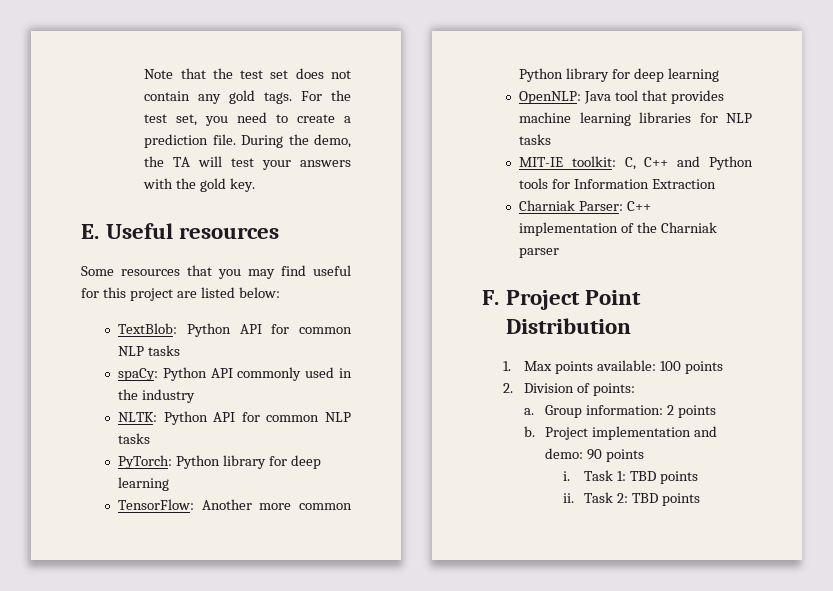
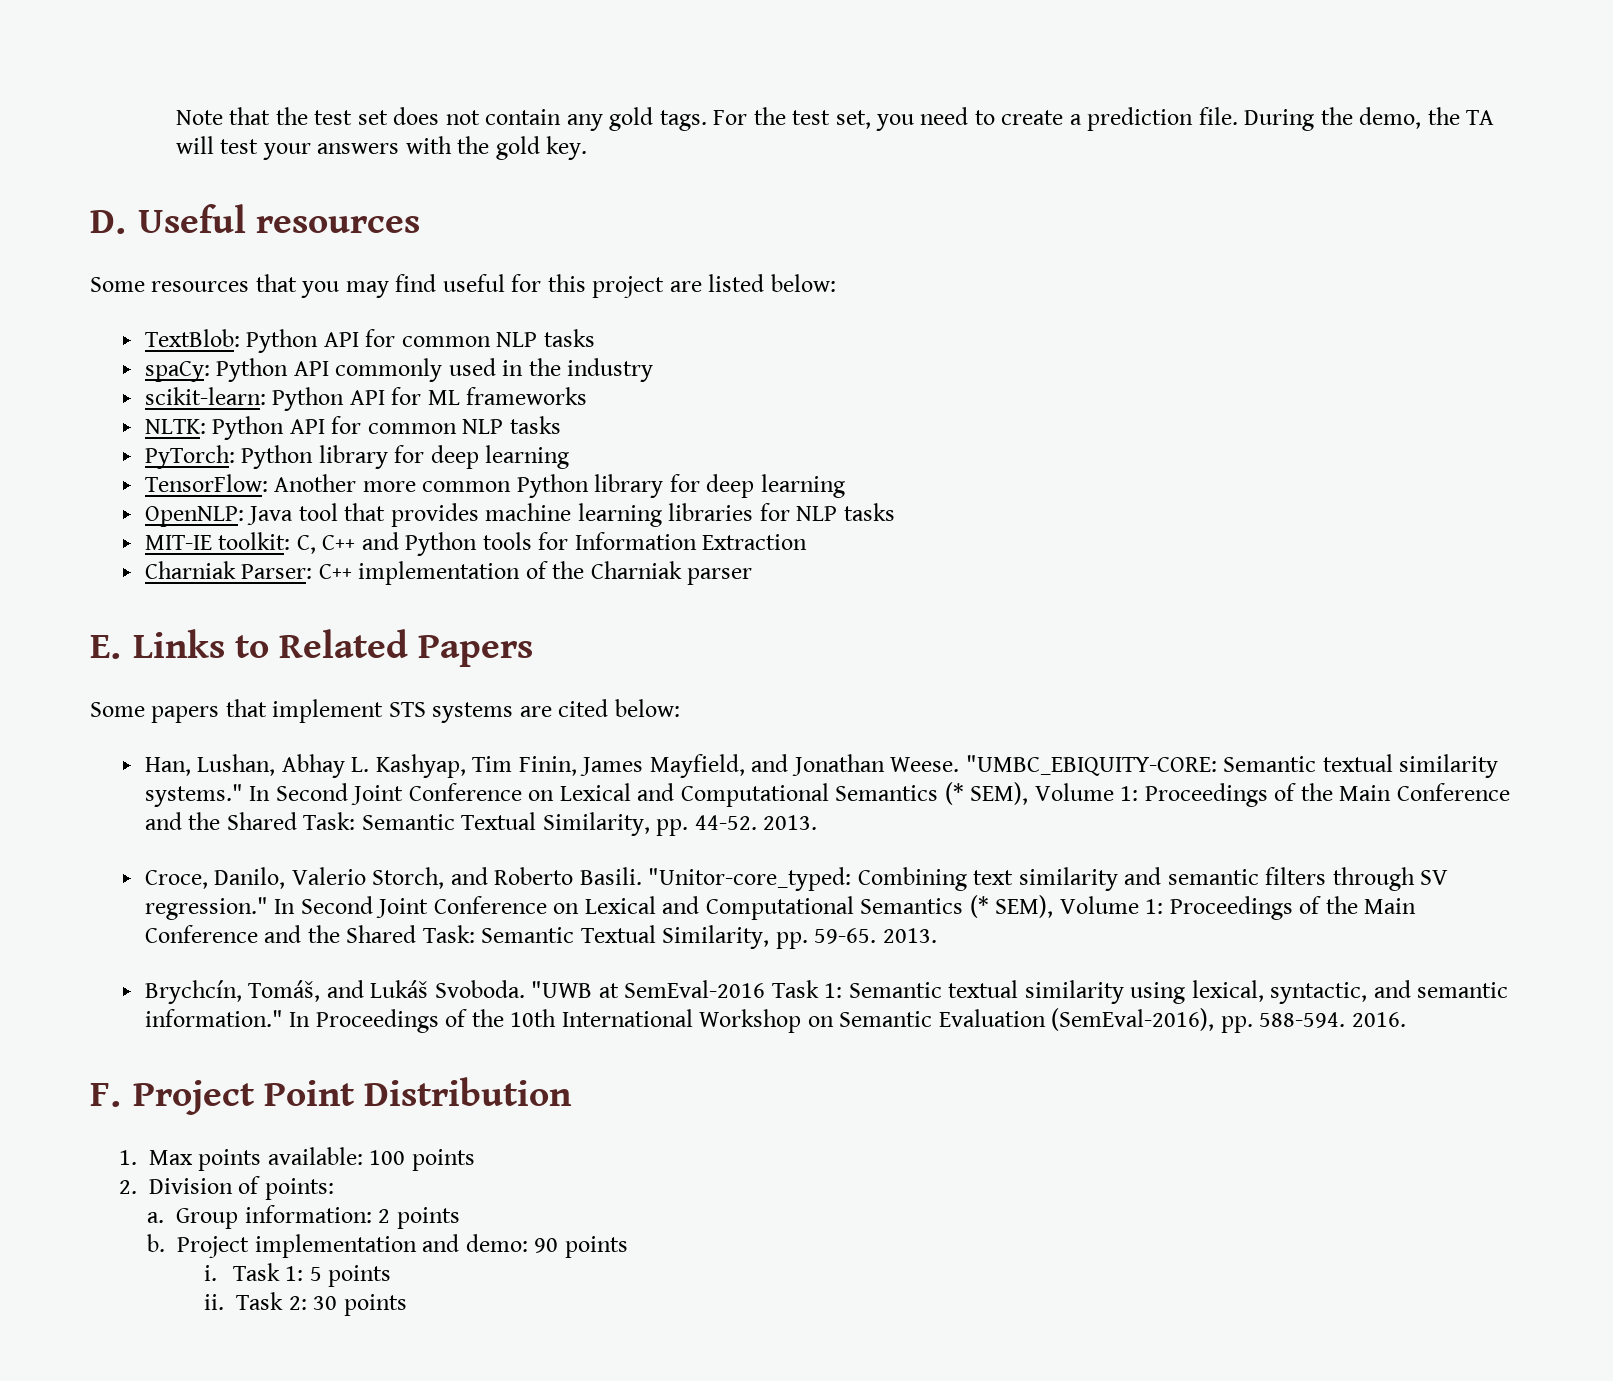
[81,224,99,239] E. -> [90,210,126,234] D.
(195, 396) none -> [144,387,588,411] // scikit-learn: Python API for ML frameworks
(560, 253) none -> [90,629,534,667] [90,699,680,723] [144,754,1499,778] [144,782,1510,807] [144,812,818,836] [144,867,1449,891] [144,895,1417,920] [144,925,937,949] [144,980,1509,1004] [144,1008,1406,1033] // E. Links to Related Papers // Some papers that implement STS systems are cited below: // Han, Lushan, Abhay L. Kashyap, Tim Finin, James Mayfield, and Jonathan Weese. "UMBC_EBIQUITY-CORE: Semantic textual similarity systems." In Second Joint Conference on Lexical and Computational Semantics (* SEM), Volume 1: Proceedings of the Main Conference and the Shared Task: Semantic Textual Similarity, pp. 44-52. 2013. // Croce, Danilo, Valerio Storch, and Roberto Basili. "Unitor-core_typed: Combining text similarity and semantic filters through SV regression." In Second Joint Conference on Lexical and Computational Semantics (* SEM), Volume 1: Proceedings of the Main Conference and the Shared Task: Semantic Textual Similarity, pp. 59-65. 2013. // Brychcín, Tomáš, and Lukáš Svoboda. "UWB at SemEval-2016 Task 1: Semantic textual similarity using lexical, syntactic, and semantic information." In Proceedings of the 10th International Workshop on Semantic Evaluation (SemEval-2016), pp. 588-594. 2016.
[629,471,656,481] TBD -> [309,1267,322,1281] 5
[631,493,658,503] TBD -> [313,1296,338,1310] 30

